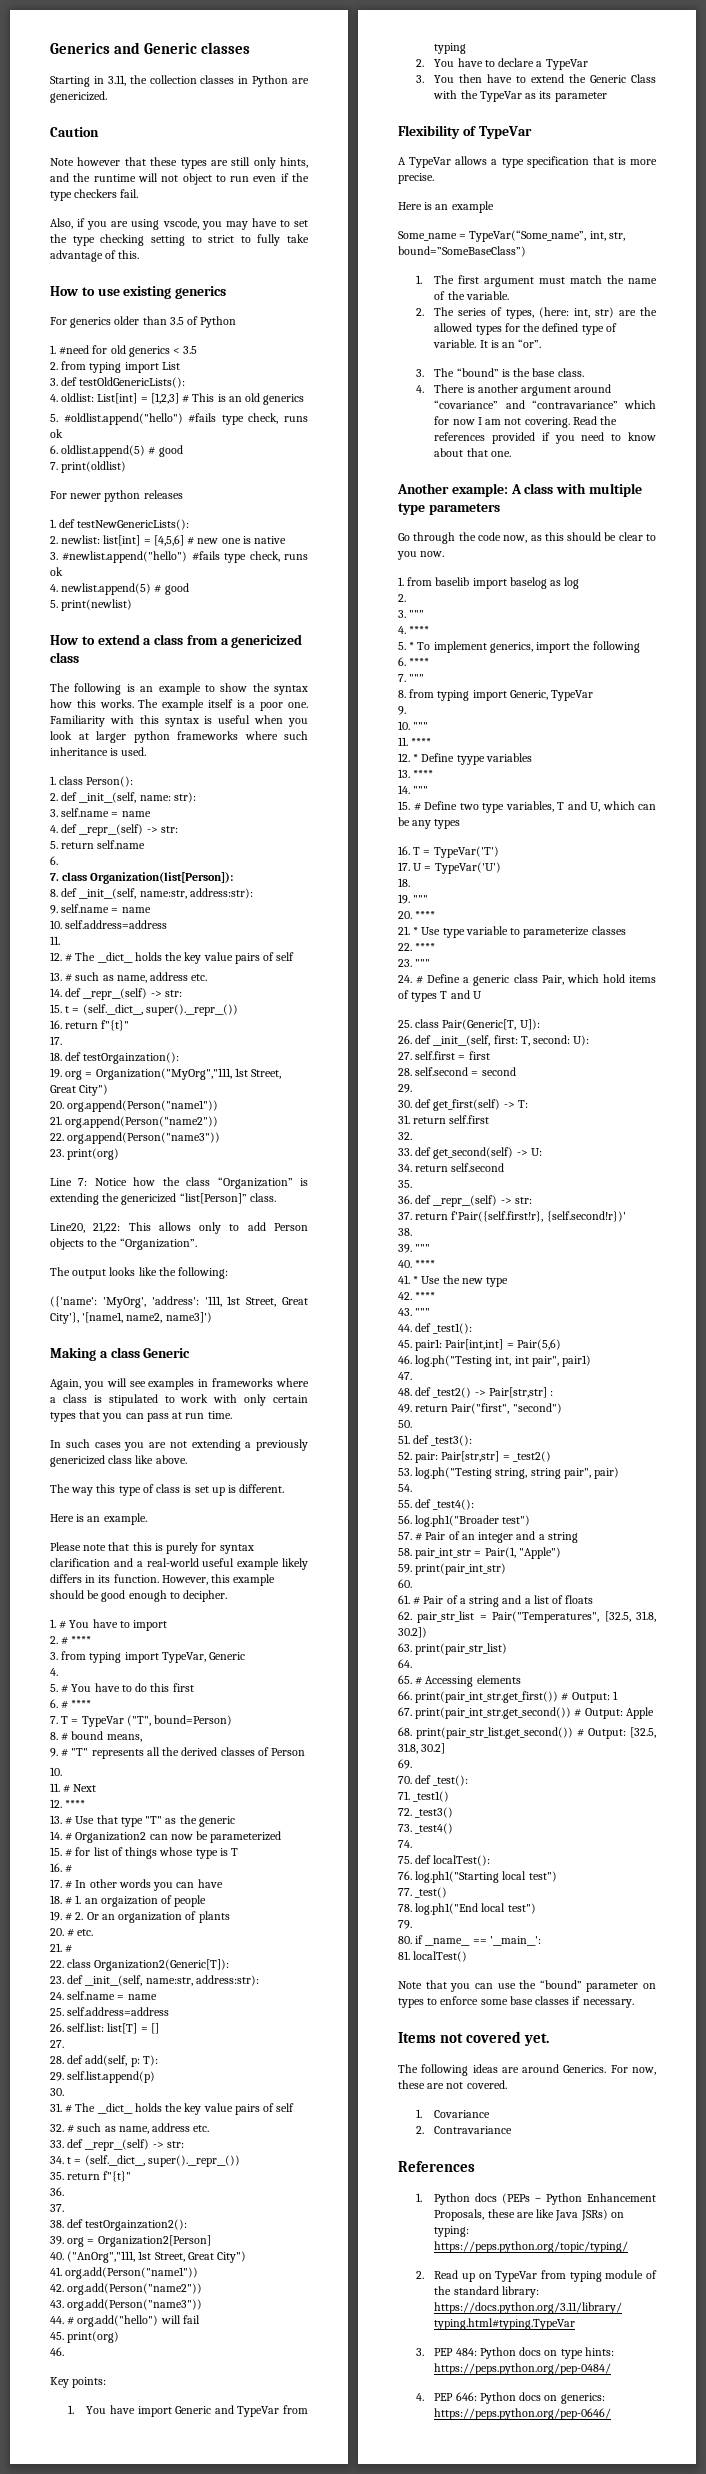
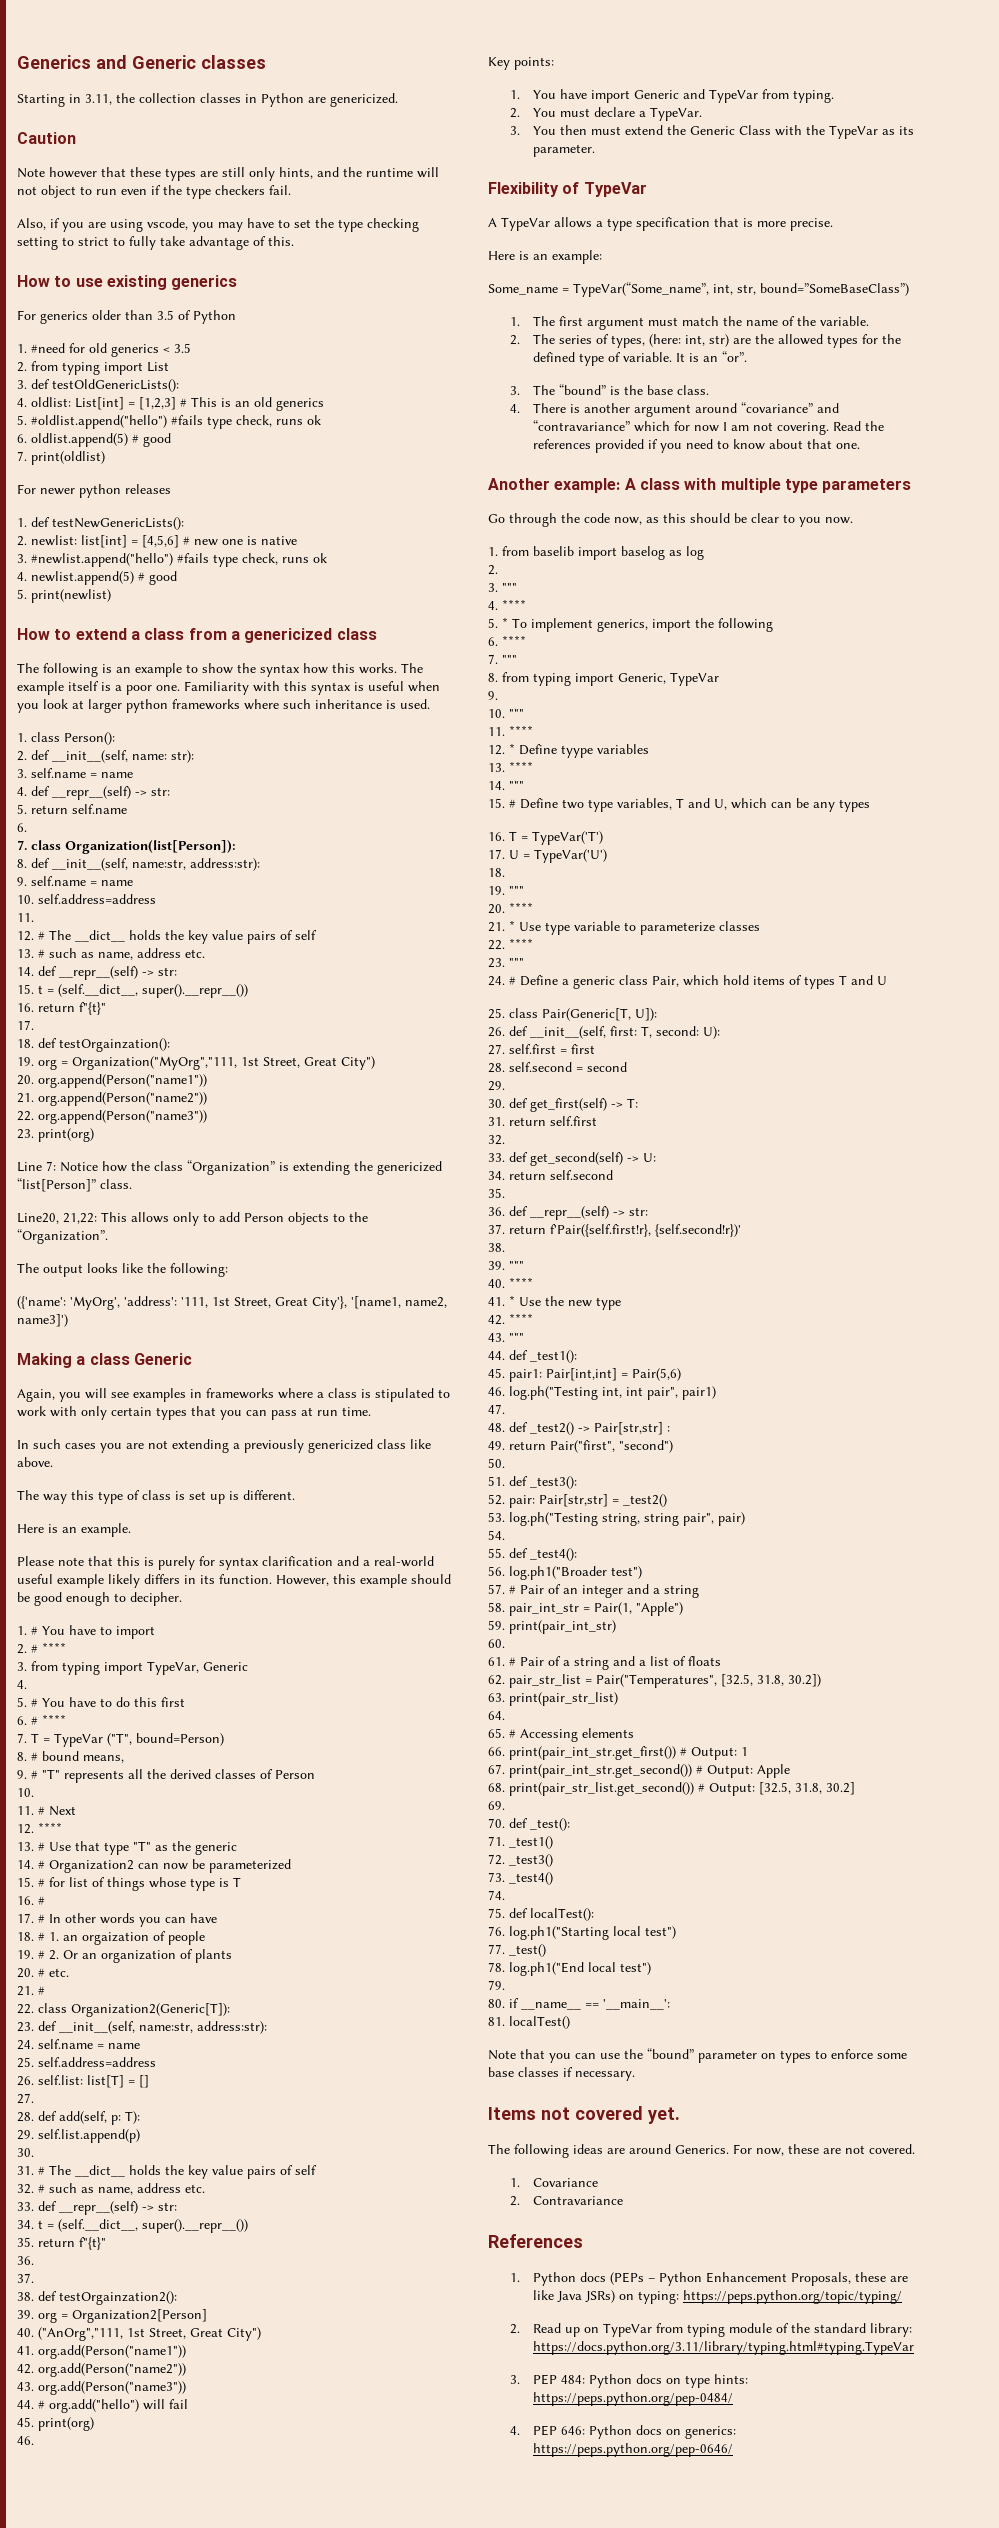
[434,43,467,54] typing -> [792,90,834,103] typing.
[457,58,495,67] have to -> [559,108,590,117] must
[545,59,588,70] TypeVar -> [649,107,702,121] TypeVar.
[487,74,527,83] have to -> [590,126,621,135] must
[554,92,607,102] parameter -> [532,144,595,157] parameter.
[451,201,494,213] example -> [552,250,602,264] example:

